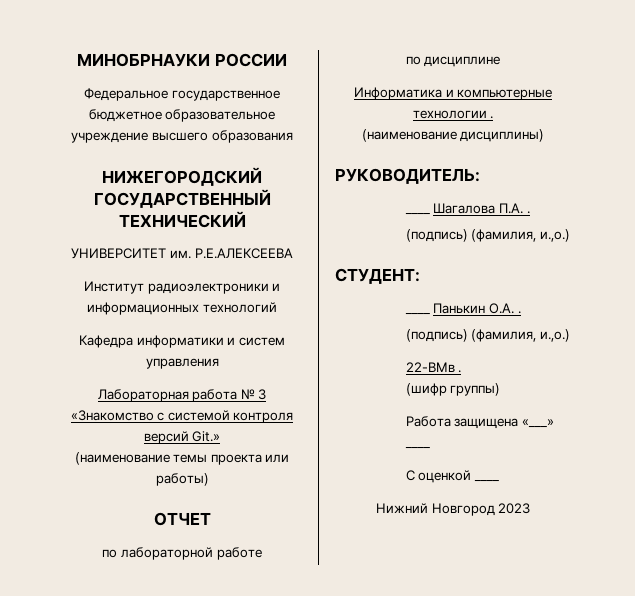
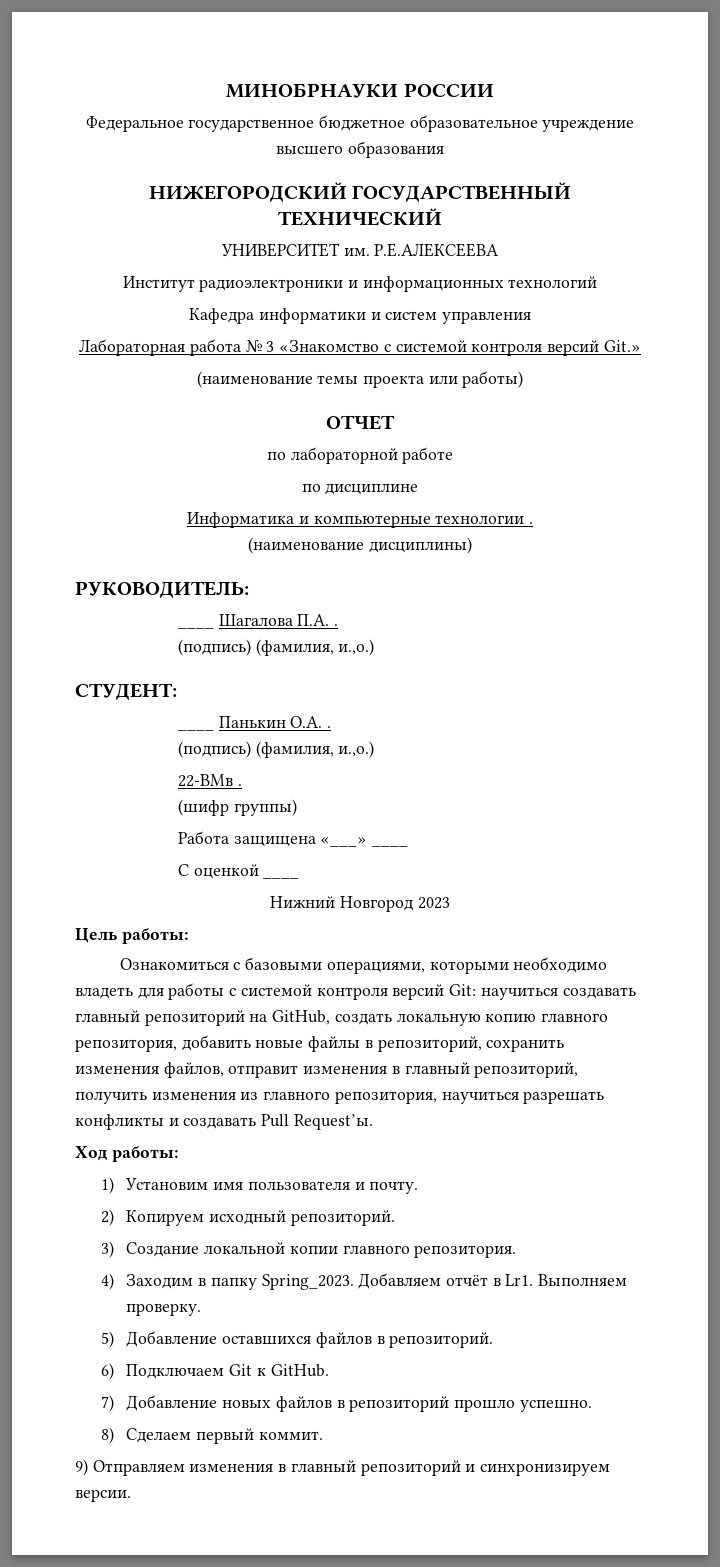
(531, 508) none -> [75,928,188,944] [119,957,608,974] [75,983,636,1000] [75,1010,609,1026] [75,1035,565,1052] [75,1062,579,1078] [75,1091,605,1104] [75,1114,373,1130] [75,1146,178,1162] [100,1177,419,1194] [100,1209,395,1226] [100,1241,517,1258] [100,1273,628,1290] [126,1303,202,1316] [100,1331,494,1348] [100,1363,329,1380] [100,1395,592,1412] [100,1427,323,1444] [75,1459,611,1476] [75,1489,131,1502] // Цель работы: // Ознакомиться c базовыми операциями, которыми необходимо владеть для работы с системой контроля версий Git: научиться создавать главный репозиторий на GitHub, создать локальную копию главного репозитория, добавить новые файлы в репозиторий, сохранить изменения файлов, отправит изменения в главный репозиторий, получить изменения из главного репозитория, научиться разрешать конфликты и создавать Pull Request’ы. // Ход работы: // 1) Установим имя пользователя и почту. // 2) Копируем исходный репозиторий. // 3) Создание локальной копии главного репозитория. // 4) Заходим в папку Spring_2023. Добавляем отчёт в Lr1. Выполняем проверку. // 5) Добавление оставшихся файлов в репозиторий. // 6) Подключаем Git к GitHub. // 7) Добавление новых файлов в репозиторий прошло успешно. // 8) Сделаем первый коммит. // 9) Отправляем изменения в главный репозиторий и синхронизируем версии.

